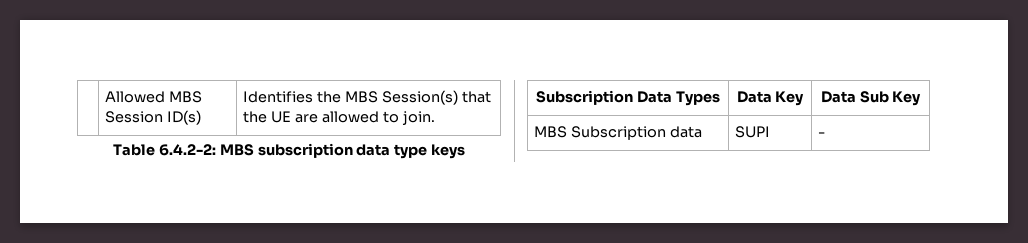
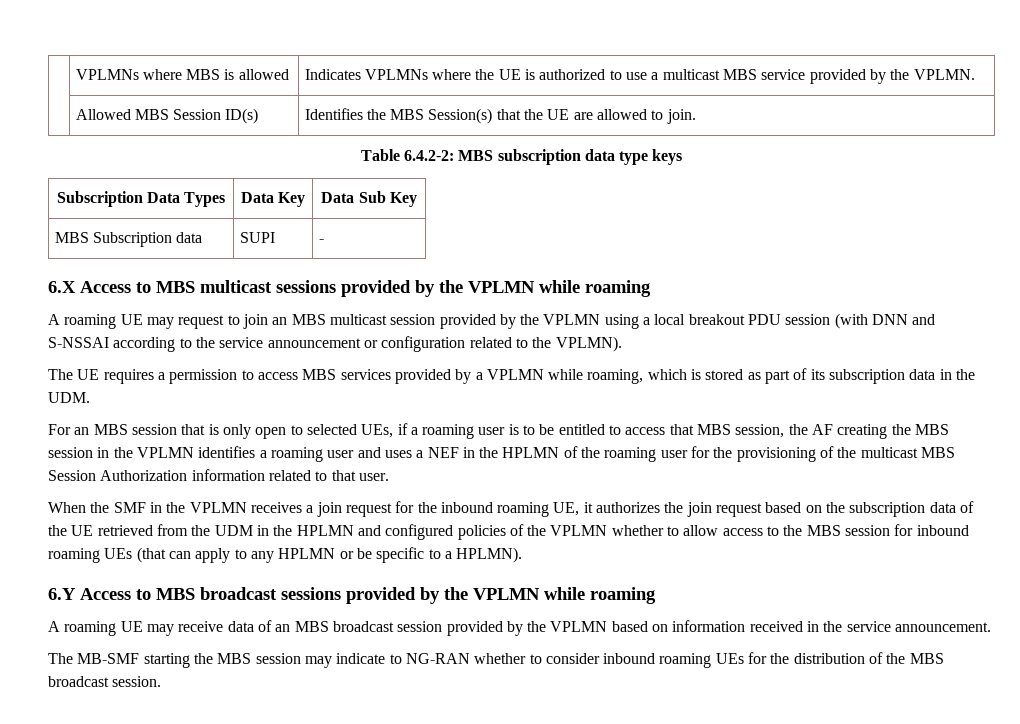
(105, 97) none -> [75,69,289,80] [304,69,975,84] | VPLMNs where MBS is allowed | Indicates VPLMNs where the UE is authorized to use a multicast MBS service provided by the VPLMN. //
(826, 134) none -> [48,280,651,297] [48,313,936,329] [48,336,622,352] [48,368,976,384] [48,392,90,403] [48,423,949,439] [48,446,956,462] [48,469,389,481] [48,501,975,517] [48,524,969,540] [48,547,523,563] [48,587,656,604] [48,620,992,636] [48,652,944,668] [48,676,162,687] // 6.X Access to MBS multicast sessions provided by the VPLMN while roaming // A roaming UE may request to join an MBS multicast session provided by the VPLMN using a local breakout PDU session (with DNN and S-NSSAI according to the service announcement or configuration related to the VPLMN). // The UE requires a permission to access MBS services provided by a VPLMN while roaming, which is stored as part of its subscription data in the UDM. // For an MBS session that is only open to selected UEs, if a roaming user is to be entitled to access that MBS session, the AF creating the MBS session in the VPLMN identifies a roaming user and uses a NEF in the HPLMN of the roaming user for the provisioning of the multicast MBS Session Authorization information related to that user. // When the SMF in the VPLMN receives a join request for the inbound roaming UE, it authorizes the join request based on the subscription data of the UE retrieved from the UDM in the HPLMN and configured policies of the VPLMN whether to allow access to the MBS session for inbound roaming UEs (that can apply to any HPLMN or be specific to a HPLMN). // 6.Y Access to MBS broadcast sessions provided by the VPLMN while roaming // A roaming UE may receive data of an MBS broadcast session provided by the VPLMN based on information received in the service announcement. // The MB-SMF starting the MBS session may indicate to NG-RAN whether to consider inbound roaming UEs for the distribution of the MBS broadcast session.

